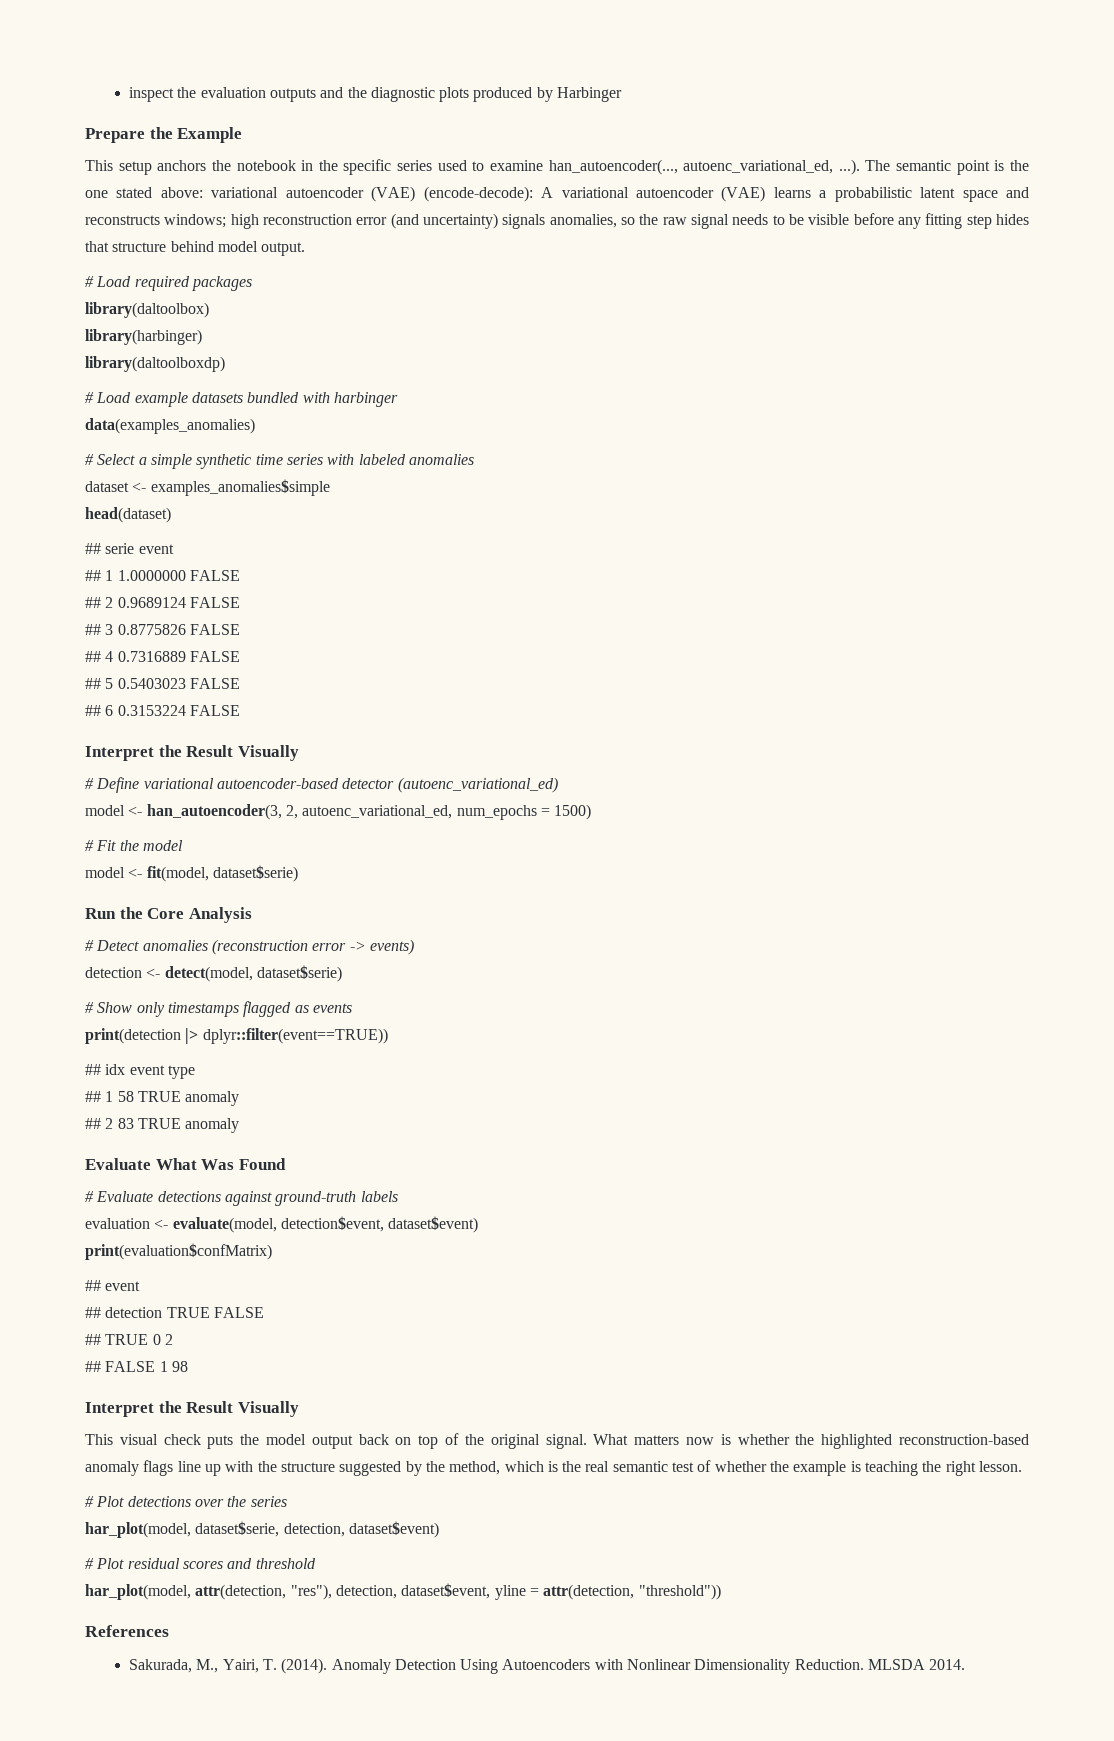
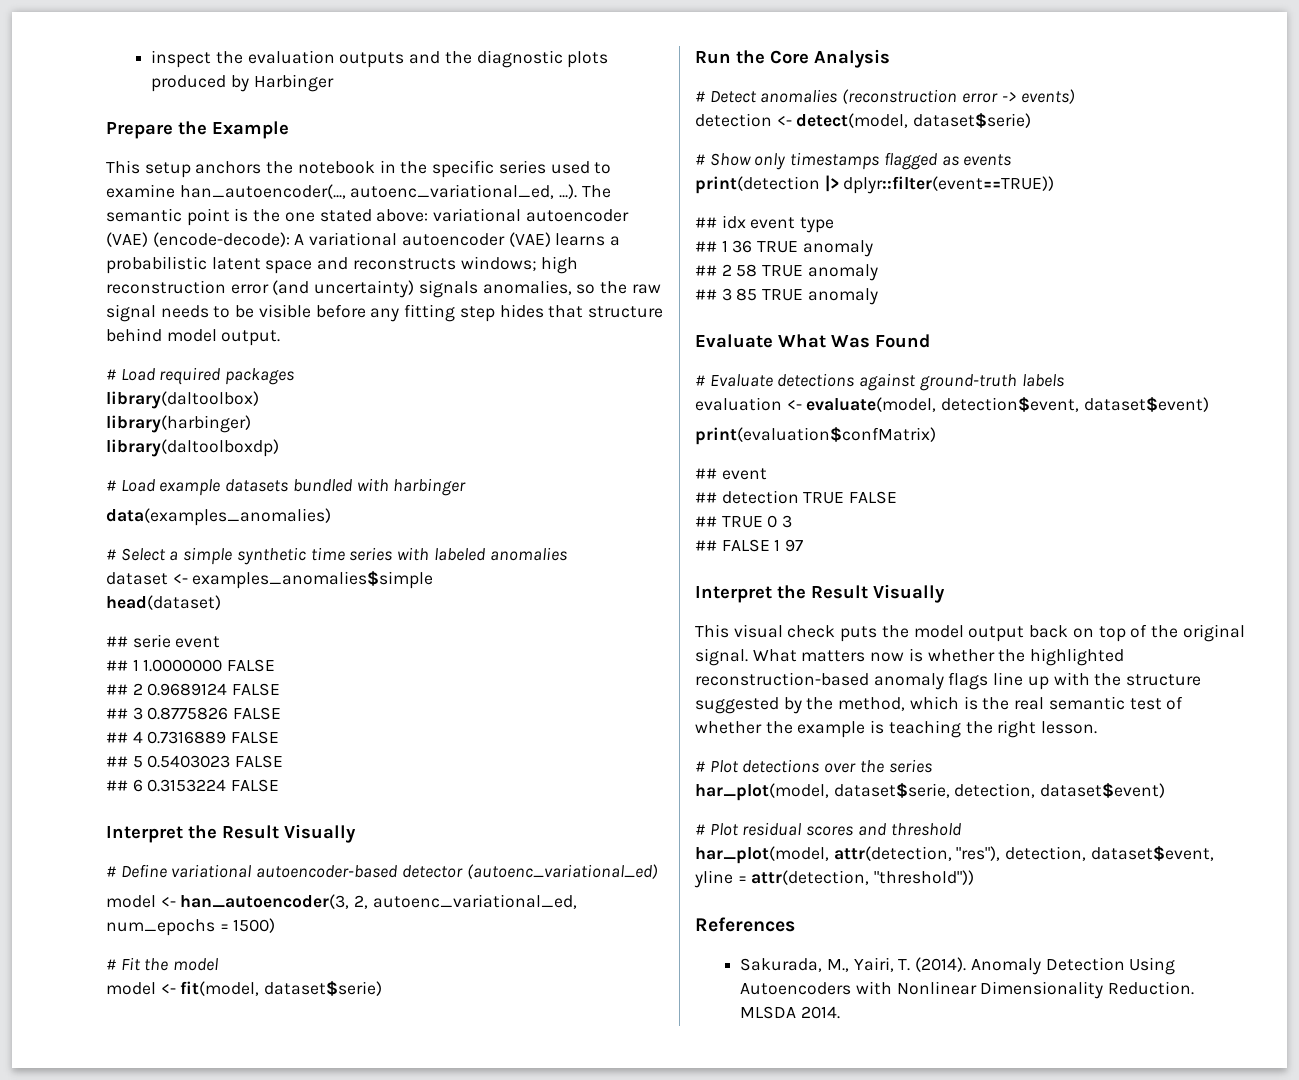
(114, 1096) none -> [732,240,873,257] [695,264,732,276] 36 TRUE anomaly // ## 2
[105,1118,134,1129] 2 83 -> [721,288,758,301] 3 85
[164,1334,173,1345] 2 -> [782,515,793,528] 3
[171,1361,188,1372] 98 -> [785,539,804,552] 97

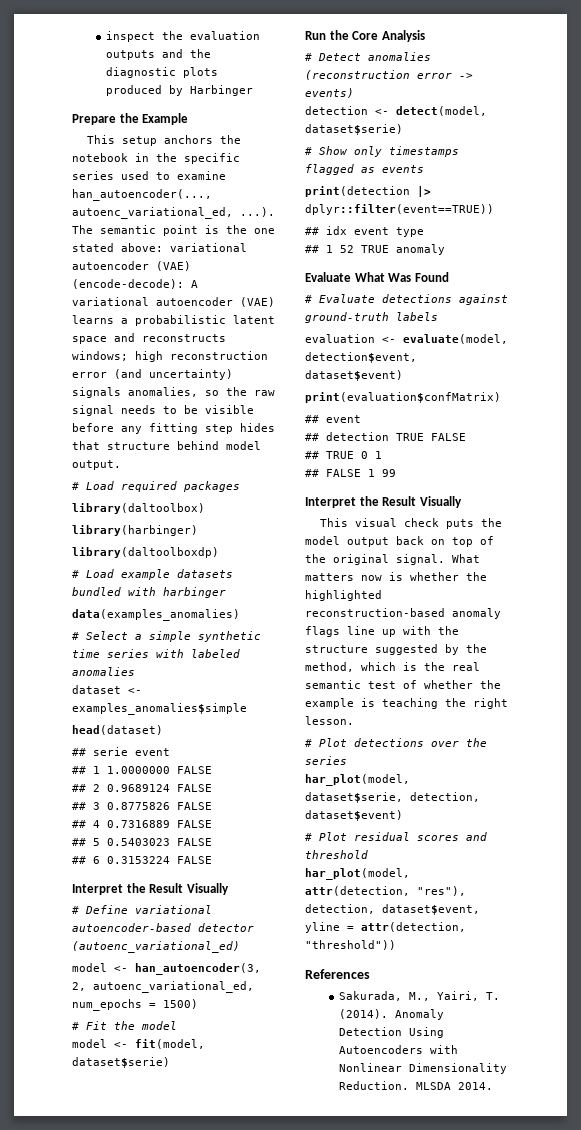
[732,240,873,257] [695,264,878,281] [695,288,758,301] 36 TRUE anomaly // ## 2 58 TRUE anomaly // ## 3 85 -> [340,245,354,253] 52
[782,515,793,528] 3 -> [375,451,382,459] 1
[785,539,804,552] 97 -> [382,469,396,477] 99

